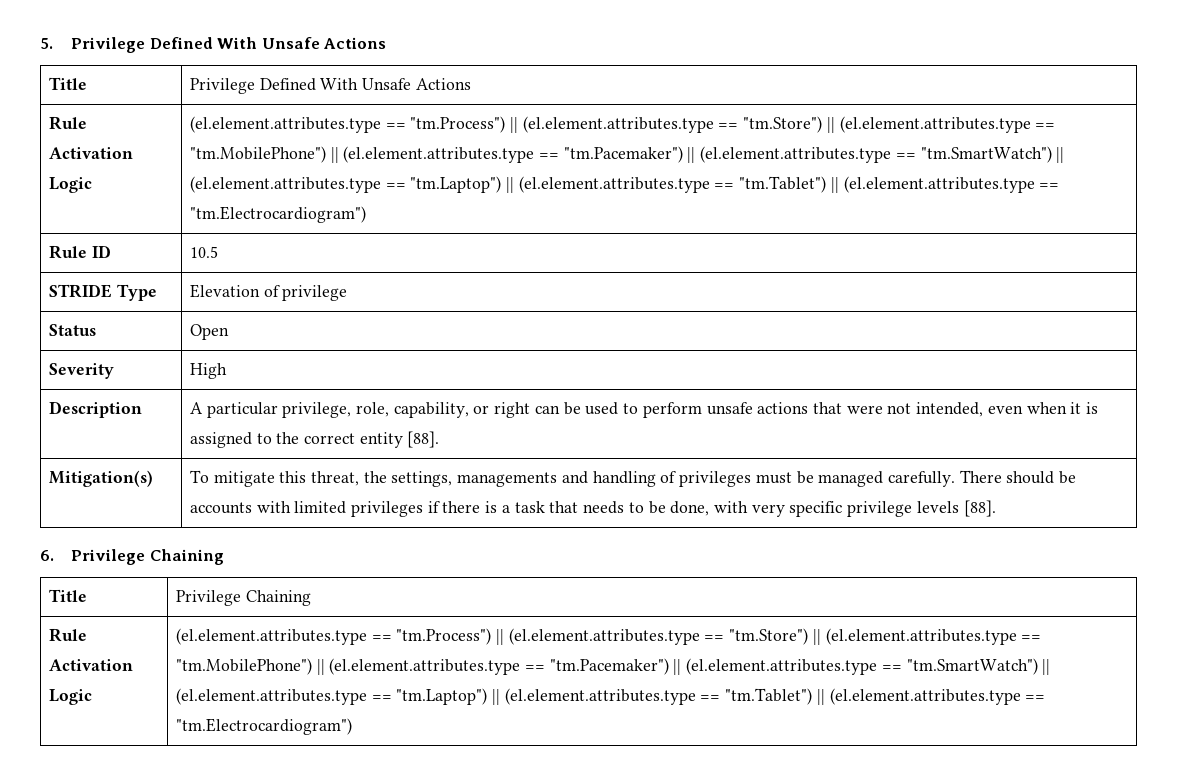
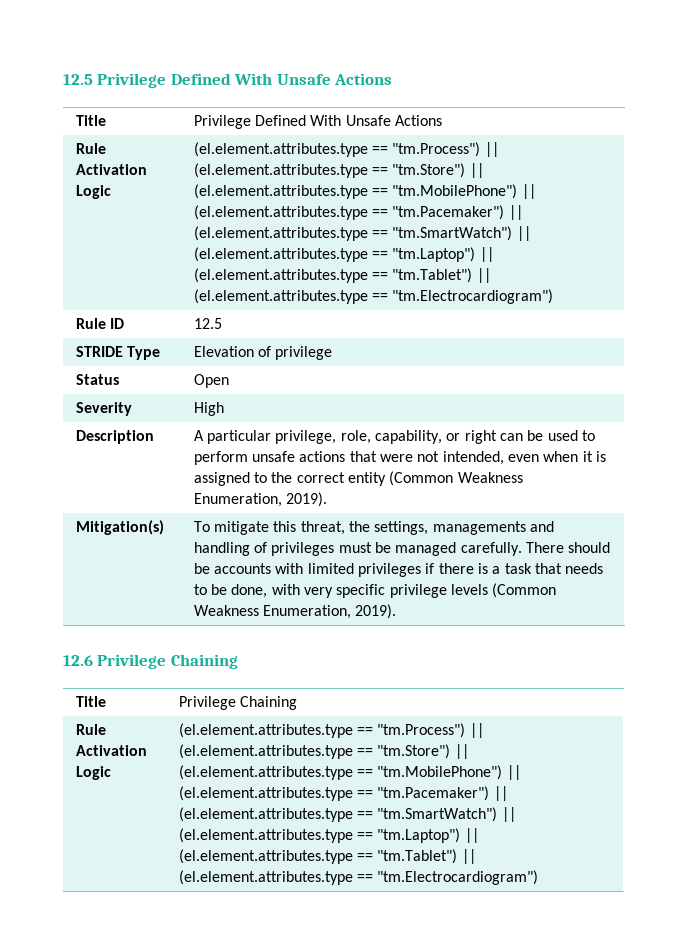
[40,38,53,49] 5. -> [63,74,93,85] 12.5
[189,246,218,258] 10.5 -> [193,318,222,329] 12.5
[407,431,440,448] [88]. -> [389,471,523,486] [193,492,328,507] (Common Weakness Enumeration, 2019).
[963,500,996,517] [40,550,54,561] [88]. // 6. -> [492,583,557,598] [193,604,397,619] [63,655,93,666] (Common Weakness Enumeration, 2019). // 12.6

